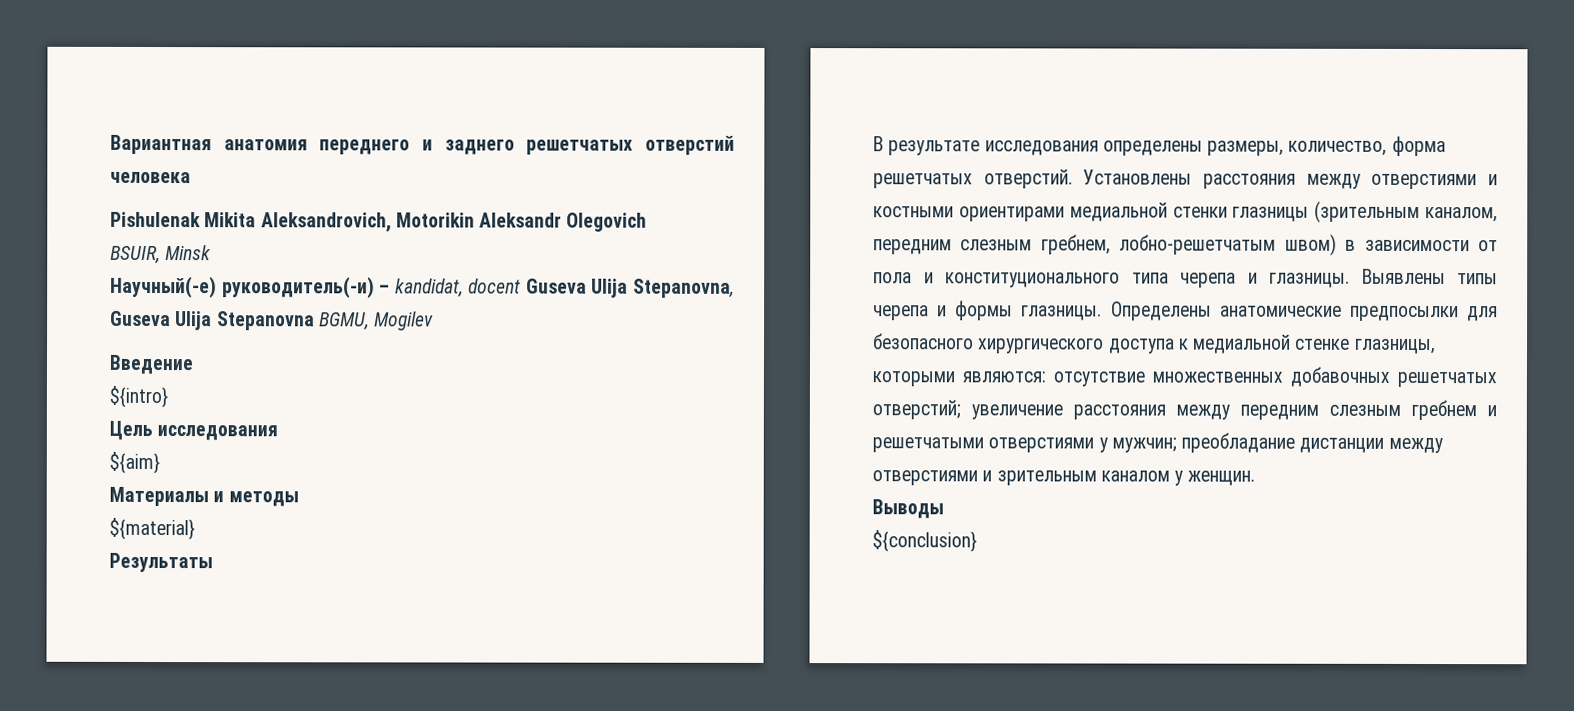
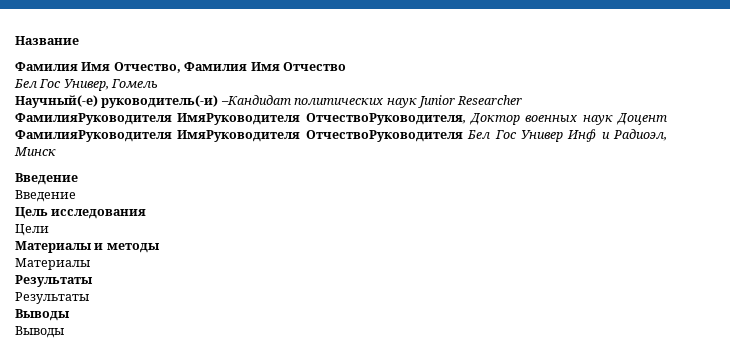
[110,134,735,155] [110,171,191,184] [110,211,648,233] [110,245,212,265] [110,275,735,299] [110,310,435,331] [109,354,193,375] [109,385,168,409] Вариантная анатомия переднего и заднего решетчатых отверстий человека // Pishulenak Mikita Aleksandrovich, Motorikin Aleksandr Olegovich // BSUIR, Minsk // Научный(-е) руководитель(-и) – kandidat, docent Guseva Ulija Stepanovna, Guseva Ulija Stepanovna BGMU, Mogilev // Введение // ${intro} -> [15,36,79,45] [15,62,346,73] [14,79,159,91] [15,95,523,108] [15,113,667,125] [15,129,667,142] [14,147,56,156] [15,173,78,185] [15,190,76,202] Название // Фамилия Имя Отчество, Фамилия Имя Отчество // Бел Гос Универ, Гомель // Научный(-е) руководитель(-и) –Кандидат политических наук Junior Researcher ФамилияРуководителя ИмяРуководителя ОтчествоРуководителя, Доктор военных наук Доцент ФамилияРуководителя ИмяРуководителя ОтчествоРуководителя Бел Гос Универ Инф и Радиоэл, Минск // Введение // Введение
[109,451,160,475] ${aim} -> [15,224,49,236] Цели
[109,517,195,541] [109,552,213,573] [873,135,1446,157] [873,169,1498,190] [873,200,1498,223] [873,233,1498,256] [873,268,1498,288] [873,300,1498,322] [873,333,1436,355] [872,366,1497,388] [872,399,1497,421] [872,432,1443,454] [872,470,1256,486] ${material} // Результаты // В результате исследования определены размеры, количество, форма решетчатых отверстий. Установлены расстояния между отверстиями и костными ориентирами медиальной стенки глазницы (зрительным каналом, передним слезным гребнем, лобно-решетчатым швом) в зависимости от пола и конституционального типа черепа и глазницы. Выявлены типы черепа и формы глазницы. Определены анатомические предпосылки для безопасного хирургического доступа к медиальной стенке глазницы, которыми являются: отсутствие множественных добавочных решетчатых отверстий; увеличение расстояния между передним слезным гребнем и решетчатыми отверстиями у мужчин; преобладание дистанции между отверстиями и зрительным каналом у женщин. -> [15,258,90,270] [15,275,93,287] [15,292,89,304] Материалы // Результаты // Результаты
[872,530,977,553] ${conclusion} -> [15,326,64,338] Выводы

